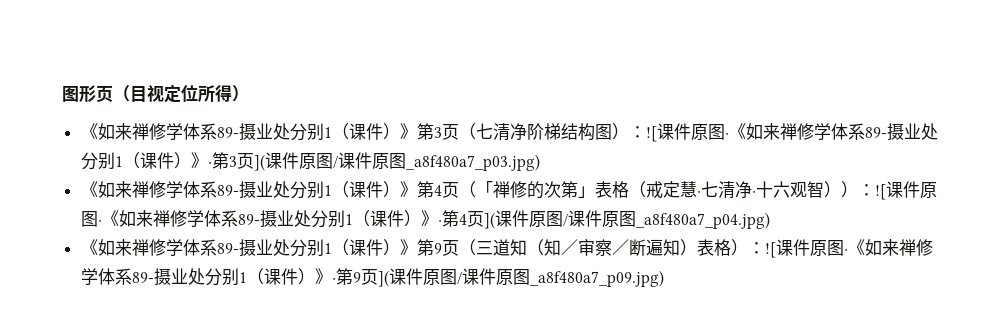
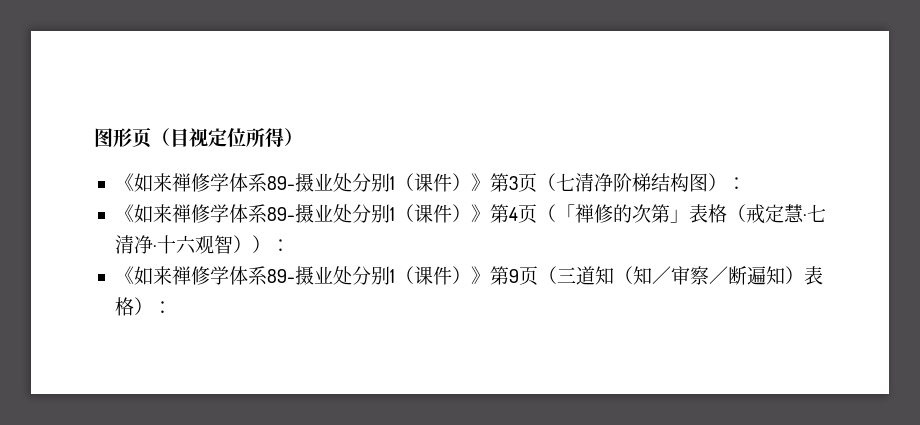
[645,123,938,142] [80,152,540,171] ![课件原图·《如来禅修学体系89-摄业处分别1（课件）》·第3页](课件原图/课件原图_a8f480a7_p03.jpg) -> (746, 183) none
[874,181,937,200] [80,210,770,229] ![课件原图·《如来禅修学体系89-摄业处分别1（课件）》·第4页](课件原图/课件原图_a8f480a7_p04.jpg) -> (290, 245) none
[764,239,933,258] [80,268,664,287] ![课件原图·《如来禅修学体系89-摄业处分别1（课件）》·第9页](课件原图/课件原图_a8f480a7_p09.jpg) -> (172, 307) none

